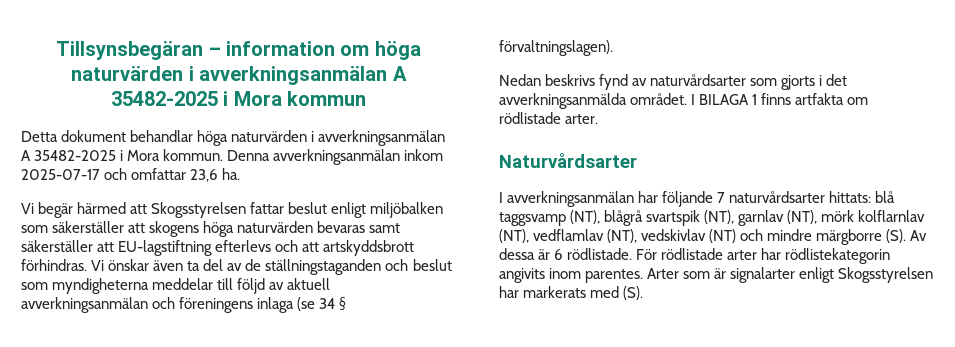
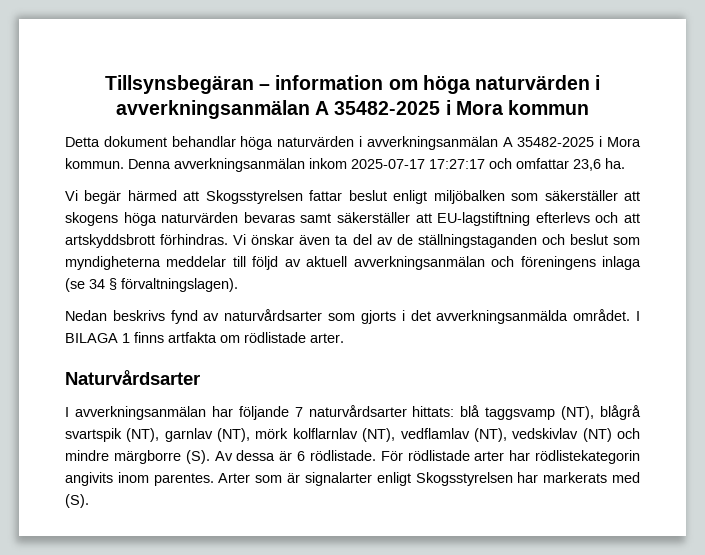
(100, 174) none -> [429,159,485,169] 17:27:17

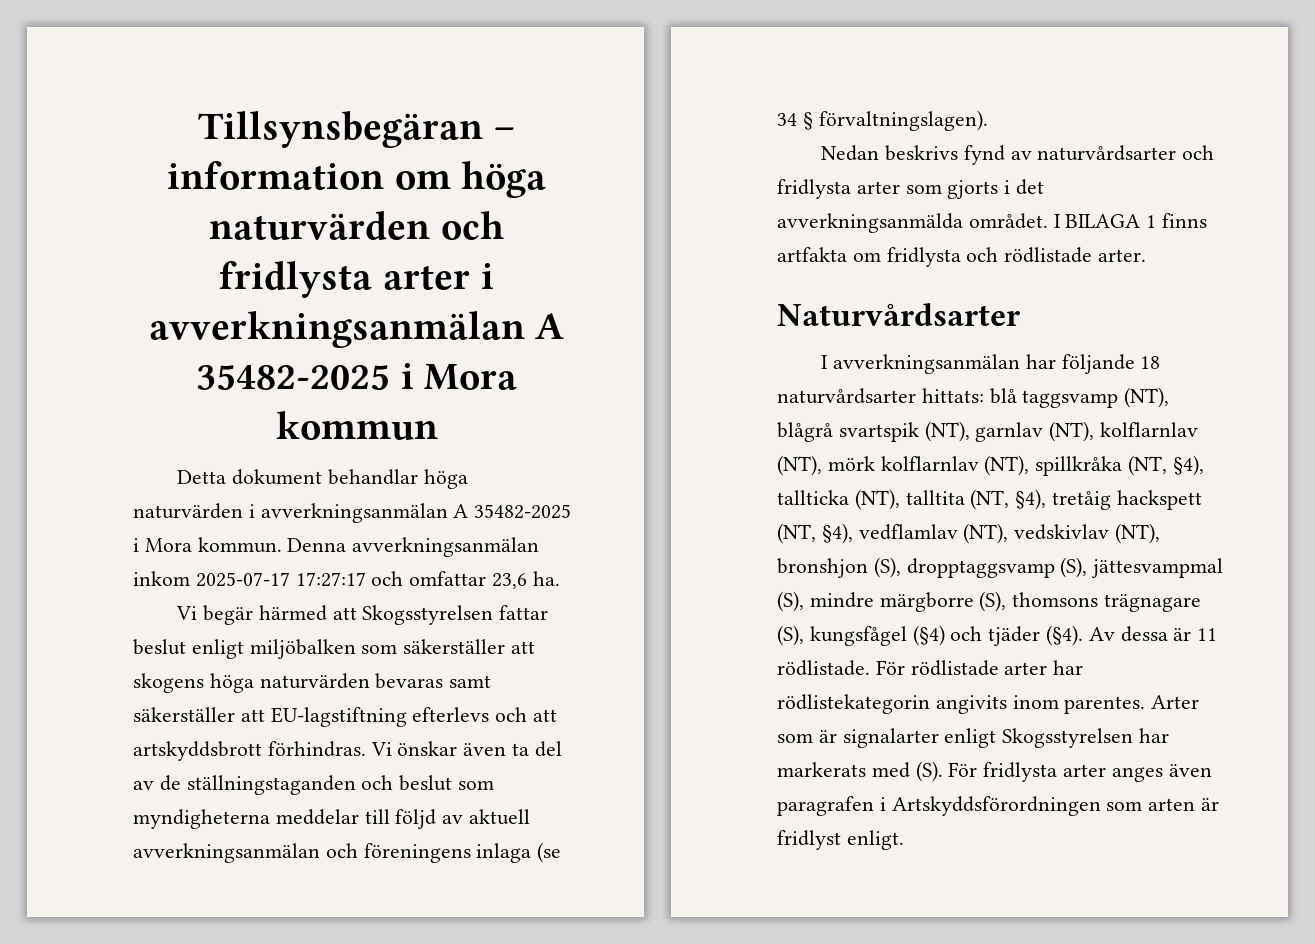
(591, 82) none -> [440,211,504,240] [219,261,470,298] och fridlysta arter
(323, 315) none -> [1182,145,1215,160] [777,179,900,199] och fridlysta arter
(240, 339) none -> [886,247,999,267] fridlysta och
[294,407,303,417] 7 -> [1140,356,1161,369] 18
(251, 435) none -> [1100,422,1199,437] [777,455,822,476] kolflarnlav (NT),
[400,428,641,442] [65,450,210,464] vedflamlav (NT), vedskivlav (NT) och mindre märgborre (S). -> [1035,455,1204,476] [777,489,1202,510] [777,523,1161,544] [777,557,1224,578] [777,591,1202,612] [777,625,1084,646] spillkråka (NT, §4), tallticka (NT), talltita (NT, §4), tretåig hackspett (NT, §4), vedflamlav (NT), vedskivlav (NT), bronshjon (S), dropptaggsvamp (S), jättesvampmal (S), mindre märgborre (S), thomsons trägnagare (S), kungsfågel (§4) och tjäder (§4).
[297,451,306,461] 6 -> [1197,628,1218,641] 11
(89, 501) none -> [948,762,1212,782] [777,796,1220,816] [777,830,904,850] För fridlysta arter anges även paragrafen i Artskyddsförordningen som arten är fridlyst enligt.

